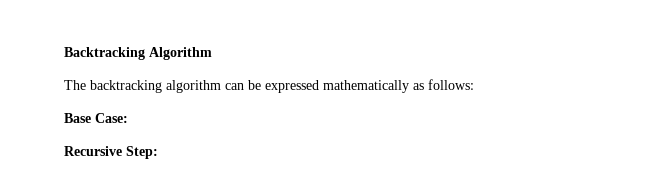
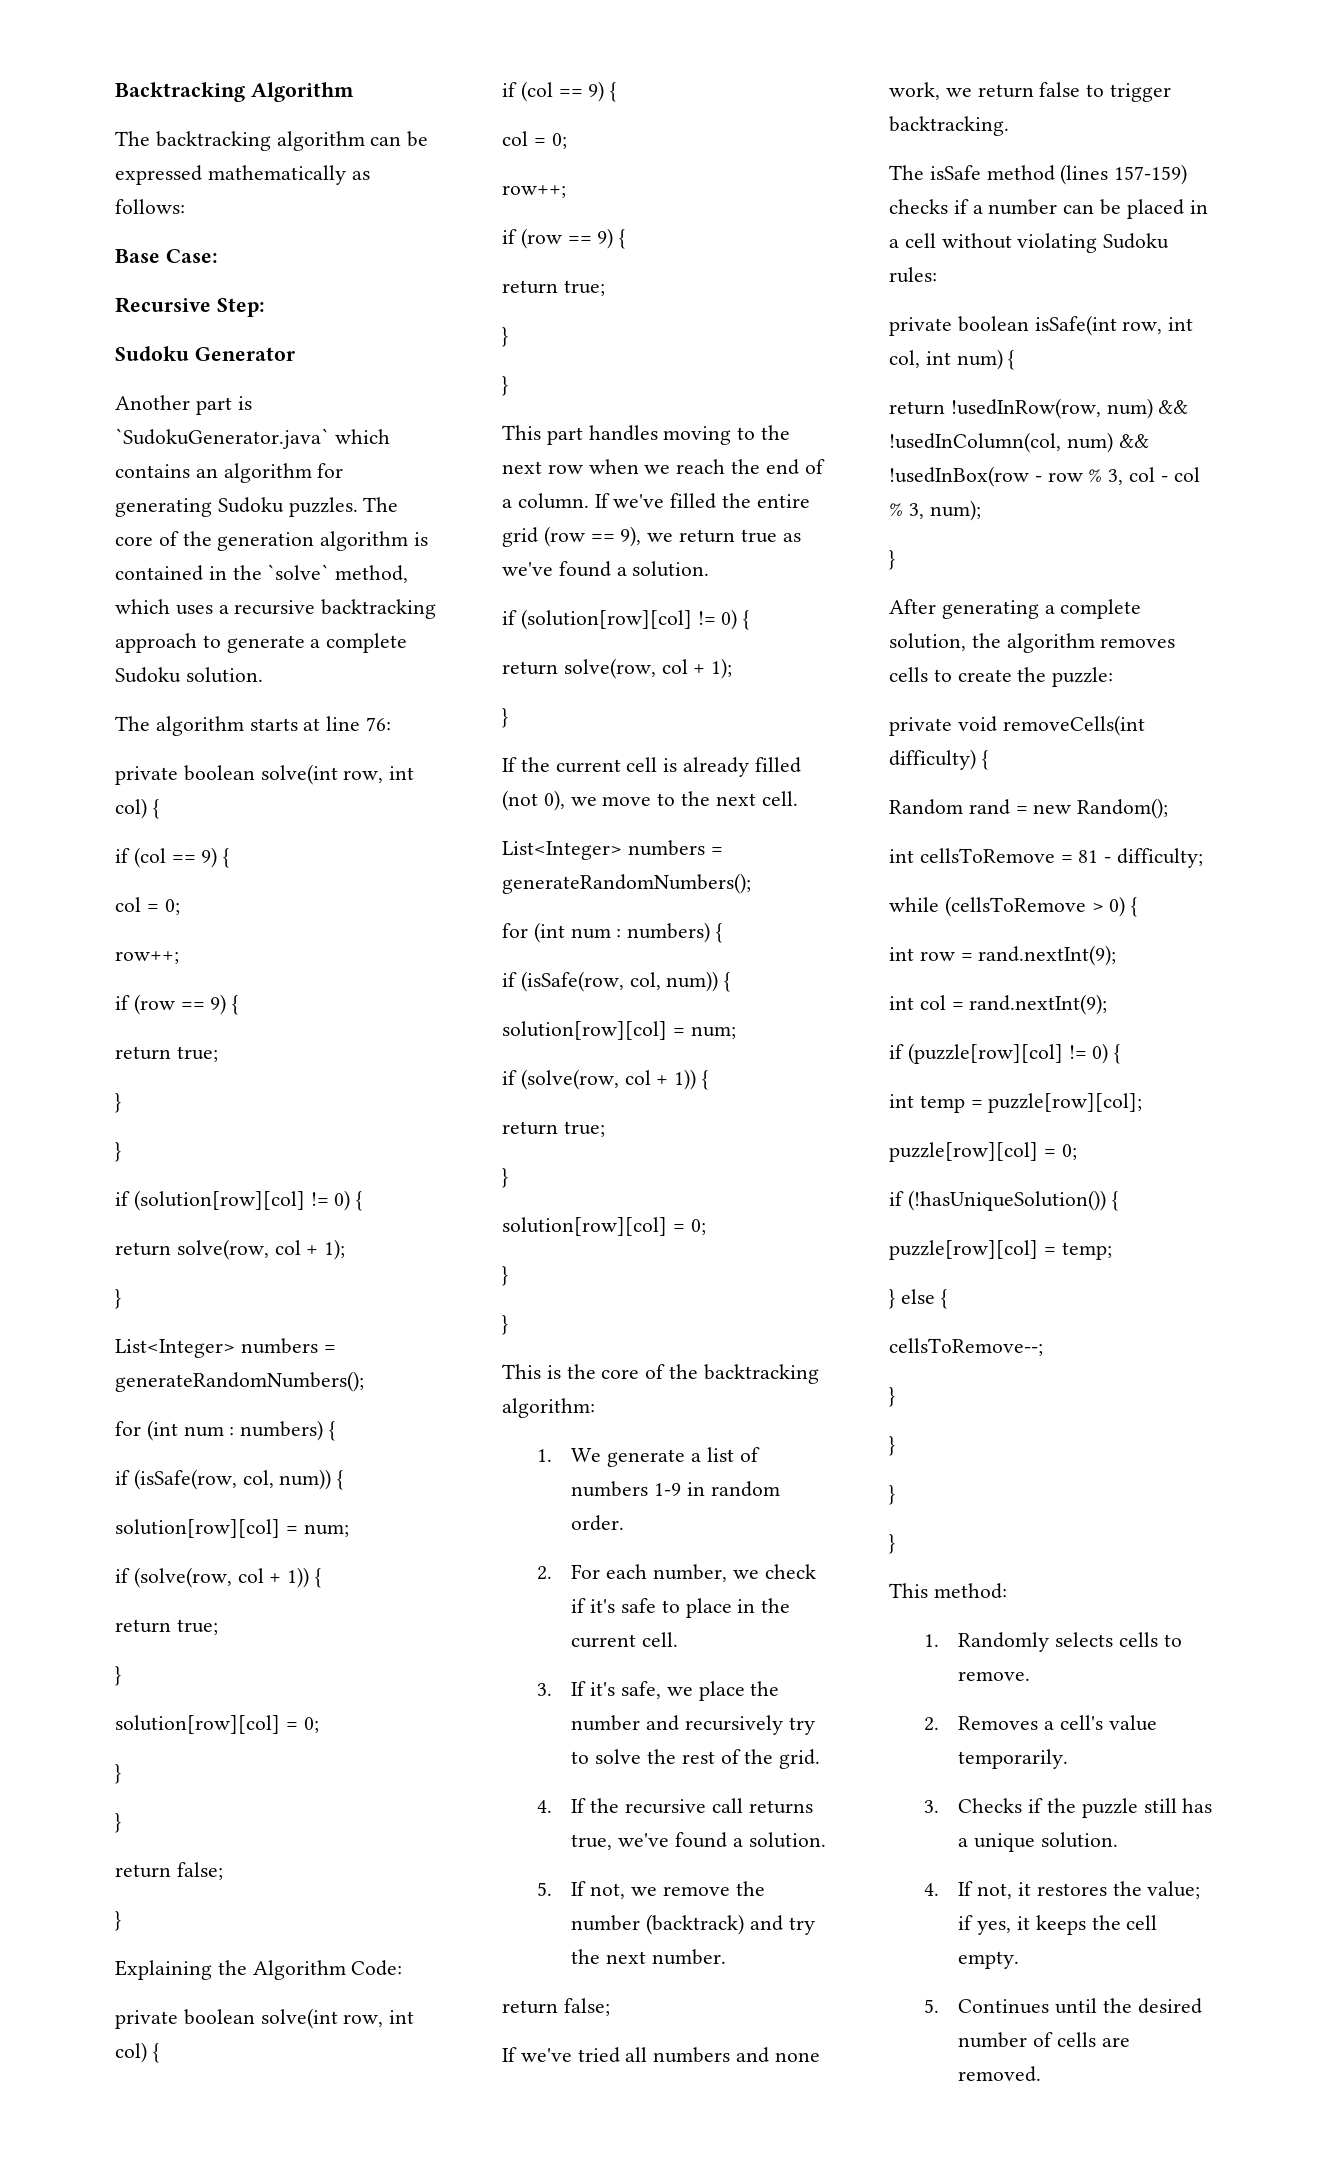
(158, 152) none -> [115,346,295,361] [115,395,252,415] [115,428,390,449] [115,463,344,483] [115,497,399,517] [115,531,429,551] [115,564,409,583] [115,599,437,619] [115,633,408,653] [115,667,263,683] [115,716,392,736] [115,764,415,785] [115,798,159,819] [115,847,230,868] [115,897,180,915] [115,951,179,964] [115,994,239,1015] [115,1046,218,1062] [115,1093,121,1113] [115,1142,121,1162] [115,1190,363,1211] [115,1239,346,1260] [115,1289,121,1309] [115,1338,336,1358] [115,1371,364,1392] [115,1420,336,1441] [115,1469,344,1490] [115,1519,349,1538] [115,1567,322,1588] [115,1619,218,1635] [115,1666,121,1686] [115,1715,319,1734] [115,1764,121,1784] [115,1813,121,1833] [115,1862,223,1880] [115,1911,121,1931] [115,1960,403,1980] [115,2008,415,2029] [115,2042,159,2063] [502,81,617,102] [502,131,567,149] [502,185,566,198] [502,228,626,249] [502,280,605,296] [502,327,508,347] [502,376,508,396] [502,425,791,445] [502,459,825,475] [502,493,810,509] [502,526,801,547] [502,561,710,577] [502,609,750,630] [502,658,733,679] [502,708,508,728] [502,757,801,777] [502,790,798,811] [502,840,723,860] [502,873,751,894] [502,922,723,943] [502,971,731,992] [502,1021,736,1040] [502,1069,709,1090] [502,1121,605,1137] [502,1168,508,1188] [502,1217,706,1236] [502,1266,508,1286] [502,1315,508,1335] [502,1364,819,1384] [502,1398,595,1418] [536,1447,760,1467] [571,1481,780,1497] [571,1515,625,1531] [536,1564,816,1582] [571,1598,791,1618] [571,1632,679,1648] [536,1681,780,1701] [571,1715,815,1735] [571,1749,821,1769] [536,1798,813,1814] [571,1832,826,1850] [536,1881,765,1899] [571,1914,815,1935] [571,1949,727,1965] [502,1998,610,2016] [502,2047,820,2063] [889,82,1172,102] [889,116,1009,136] [889,164,1188,185] [889,199,1208,219] [889,233,1170,253] [889,267,937,283] [889,315,1194,336] [889,349,1015,370] [889,398,1189,419] [889,432,1149,453] [889,466,1200,487] [889,500,981,521] [889,550,895,570] [889,599,1142,619] [889,633,1176,653] [889,667,1114,687] [889,715,1145,736] [889,749,988,770] [889,798,1169,819] [889,848,1204,868] [889,896,1138,917] [889,945,1117,966] [889,994,1108,1015] [889,1043,1121,1064] [889,1093,1143,1113] [889,1142,1077,1162] [889,1190,1118,1211] [889,1240,1112,1260] [889,1289,947,1309] [889,1338,1043,1356] [889,1387,895,1407] [889,1436,895,1456] [889,1485,895,1505] [889,1534,895,1554] [889,1583,1007,1599] [923,1632,1182,1652] [958,1671,1031,1681] [923,1715,1157,1731] [958,1749,1069,1769] [923,1798,1213,1818] [958,1832,1119,1852] [923,1881,1201,1899] [958,1915,1158,1935] [958,1951,1020,1969] [923,1998,1202,2014] [958,2032,1130,2048] [958,2066,1042,2082] // Sudoku Generator // Another part is `SudokuGenerator.java` which contains an algorithm for generating Sudoku puzzles. The core of the generation algorithm is contained in the `solve` method, which uses a recursive backtracking approach to generate a complete Sudoku solution. // The algorithm starts at line 76: // private boolean solve(int row, int col) { // if (col == 9) { // col = 0; // row++; // if (row == 9) { // return true; // } // } // if (solution[row][col] != 0) { // return solve(row, col + 1); // } // List<Integer> numbers = generateRandomNumbers(); // for (int num : numbers) { // if (isSafe(row, col, num)) { // solution[row][col] = num; // if (solve(row, col + 1)) { // return true; // } // solution[row][col] = 0; // } // } // return false; // } // Explaining the Algorithm Code: // private boolean solve(int row, int col) { // if (col == 9) { // col = 0; // row++; // if (row == 9) { // return true; // } // } // This part handles moving to the next row when we reach the end of a column. If we've filled the entire grid (row == 9), we return true as we've found a solution. // if (solution[row][col] != 0) { // return solve(row, col + 1); // } // If the current cell is already filled (not 0), we move to the next cell. // List<Integer> numbers = generateRandomNumbers(); // for (int num : numbers) { // if (isSafe(row, col, num)) { // solution[row][col] = num; // if (solve(row, col + 1)) { // return true; // } // solution[row][col] = 0; // } // } // This is the core of the backtracking algorithm: // 1. We generate a list of numbers 1-9 in random order. // 2. For each number, we check if it's safe to place in the current cell. // 3. If it's safe, we place the number and recursively try to solve the rest of the grid. // 4. If the recursive call returns true, we've found a solution. // 5. If not, we remove the number (backtrack) and try the next number. // return false; // If we've tried all numbers and none work, we return false to trigger backtracking. // The isSafe method (lines 157-159) checks if a number can be placed in a cell without violating Sudoku rules: // private boolean isSafe(int row, int col, int num) { // return !usedInRow(row, num) && !usedInColumn(col, num) && !usedInBox(row - row % 3, col - col % 3, num); // } // After generating a complete solution, the algorithm removes cells to create the puzzle: // private void removeCells(int difficulty) { // Random rand = new Random(); // int cellsToRemove = 81 - difficulty; // while (cellsToRemove > 0) { // int row = rand.nextInt(9); // int col = rand.nextInt(9); // if (puzzle[row][col] != 0) { // int temp = puzzle[row][col]; // puzzle[row][col] = 0; // if (!hasUniqueSolution()) { // puzzle[row][col] = temp; // } else { // cellsToRemove--; // } // } // } // } // This method: // 1. Randomly selects cells to remove. // 2. Removes a cell's value temporarily. // 3. Checks if the puzzle still has a unique solution. // 4. If not, it restores the value; if yes, it keeps the cell empty. // 5. Continues until the desired number of cells are removed.

